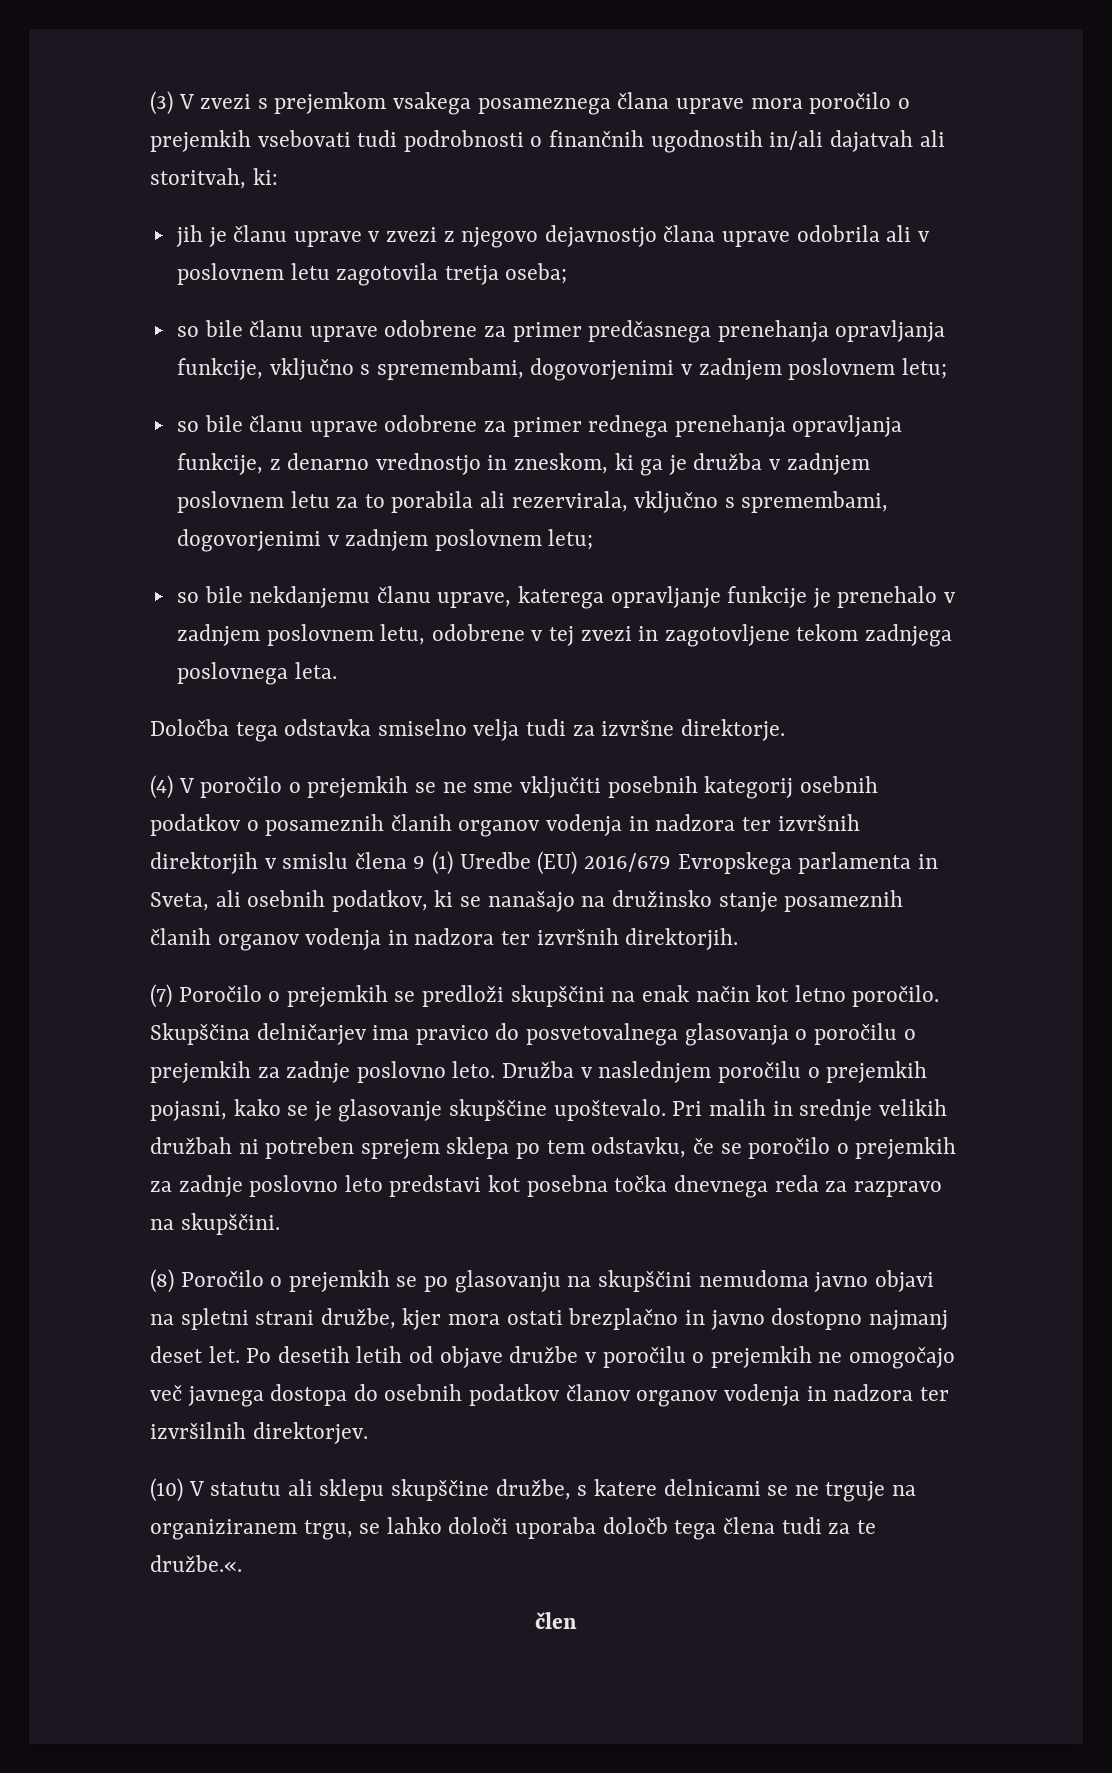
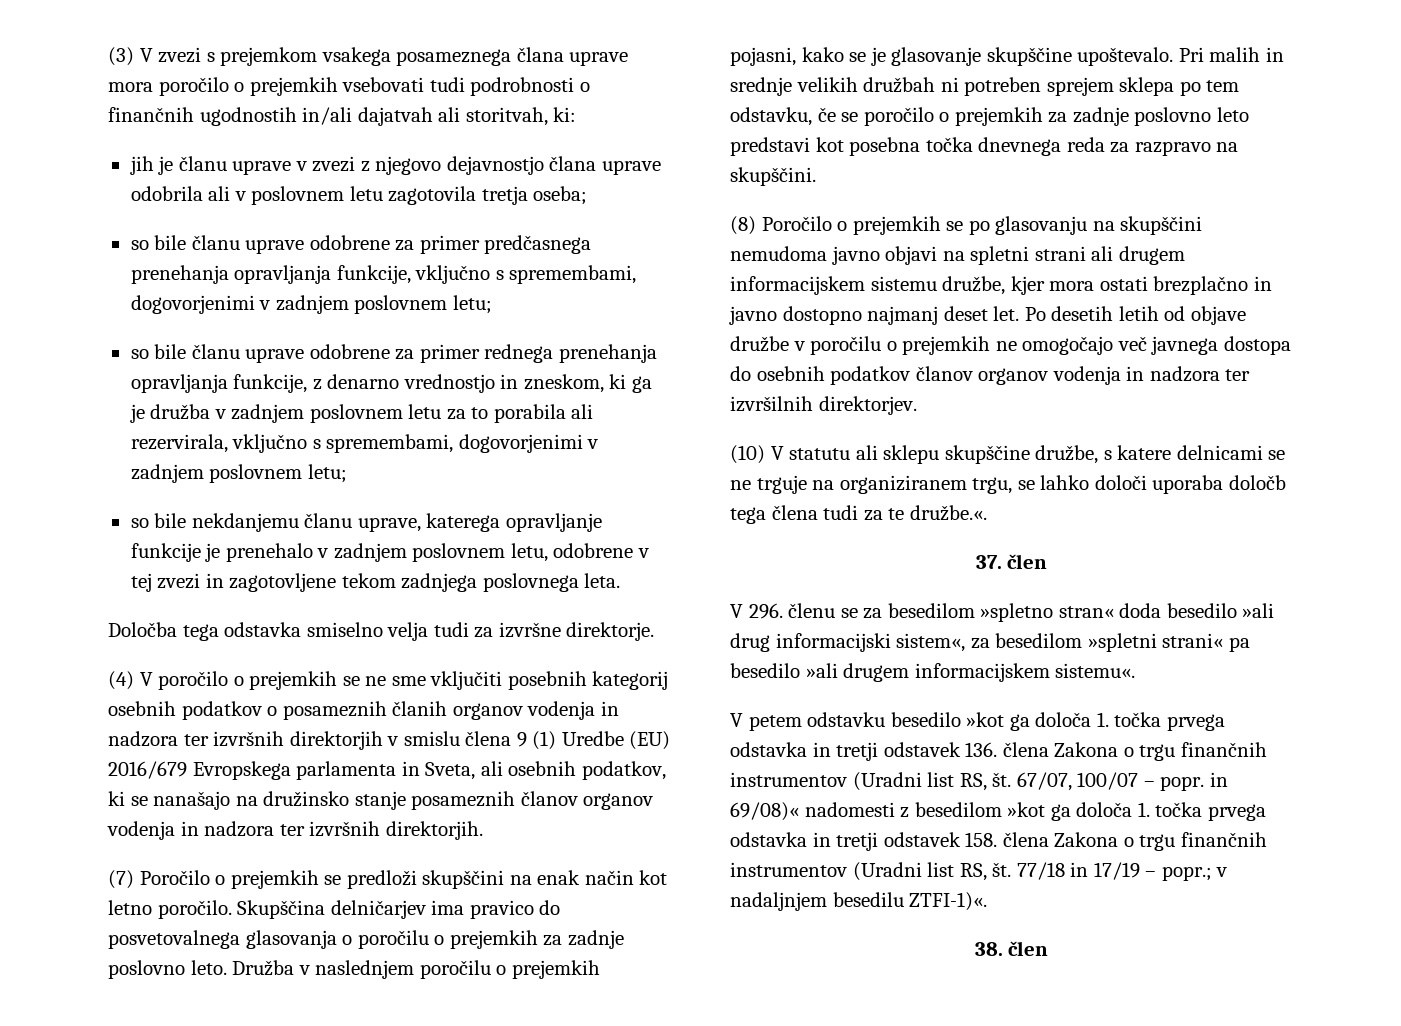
[150,928,211,945] članih -> [520,791,578,806] članov
(315, 1317) none -> [1091,246,1185,265] [730,276,937,295] ali drugem informacijskem sistemu
[535,1612,577,1629] člen -> [975,554,1048,569] [730,603,1275,622] [730,633,1250,652] [730,663,1136,682] [730,712,1225,731] [730,742,1267,761] [730,772,1228,791] [730,802,1266,821] [730,832,1267,851] [730,862,1228,881] [730,892,988,911] [974,941,1049,956] 37. člen // V 296. členu se za besedilom »spletno stran« doda besedilo »ali drug informacijski sistem«, za besedilom »spletni strani« pa besedilo »ali drugem informacijskem sistemu«. // V petem odstavku besedilo »kot ga določa 1. točka prvega odstavka in tretji odstavek 136. člena Zakona o trgu finančnih instrumentov (Uradni list RS, št. 67/07, 100/07 – popr. in 69/08)« nadomesti z besedilom »kot ga določa 1. točka prvega odstavka in tretji odstavek 158. člena Zakona o trgu finančnih instrumentov (Uradni list RS, št. 77/18 in 17/19 – popr.; v nadaljnjem besedilu ZTFI-1)«. // 38. člen

